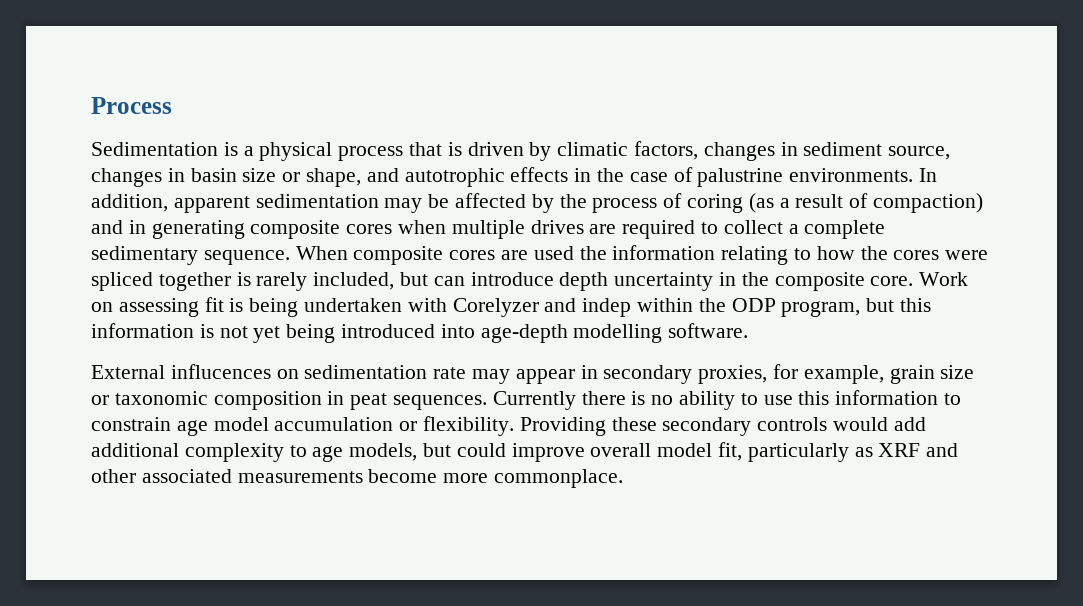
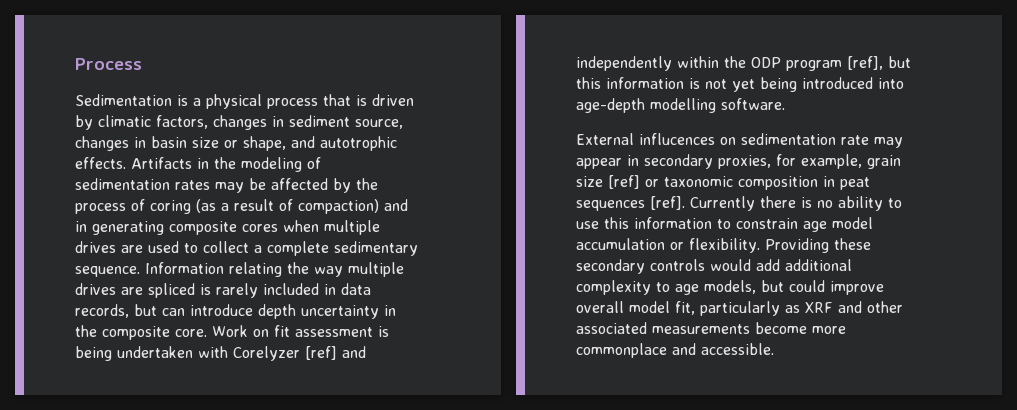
[510,167,938,187] [91,194,379,213] effects in the case of palustrine environments. In addition, apparent sedimentation -> [75,157,321,172] [75,178,210,190] effects. Artifacts in the modeling of sedimentation rates
[622,220,696,239] required -> [148,241,179,253] used
[295,245,989,265] [91,272,395,291] When composite cores are used the information relating to how the cores were spliced together is rarely included, -> [145,262,404,277] [75,283,371,298] [75,304,129,318] Information relating the way multiple drives are spliced is rarely included in data records,
[118,297,224,317] assessing fit -> [274,325,373,337] fit assessment
[544,298,632,317] and indep -> [305,346,366,360] [576,56,672,71] [ref] and independently
[781,301,861,317] program, -> [786,56,883,71] program [ref],
(975, 372) none -> [608,175,640,189] [ref]
[393,395,488,410] sequences. -> [576,196,685,211] sequences [ref].
[494,469,624,488] commonplace. -> [576,343,774,358] commonplace and accessible.

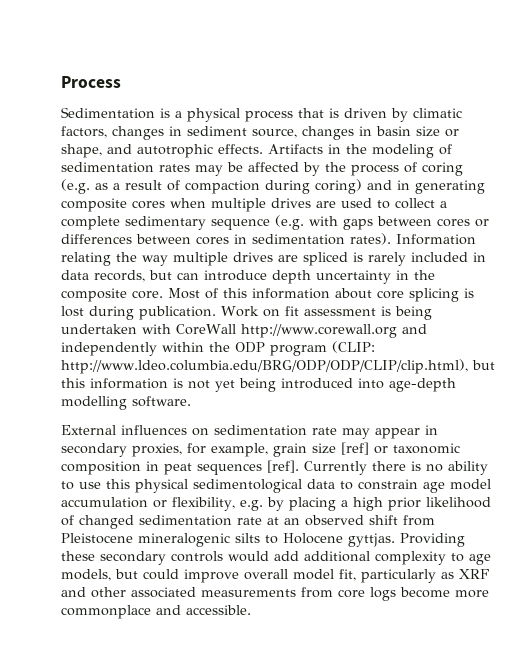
[196,199,216,213] (as -> [61,179,108,194] (e.g. as
[298,199,379,214] compaction) -> [185,179,362,194] compaction during coring)
[75,266,140,277] sequence. -> [211,215,489,230] [61,233,391,245] sequence (e.g. with gaps between cores or differences between cores in sedimentation rates).
(207, 333) none -> [168,288,474,302] [61,306,216,320] Most of this information about core splicing is lost during publication.
[233,346,337,361] Corelyzer [ref] -> [176,324,397,338] CoreWall http://www.corewall.org
[847,56,883,70] [ref], -> [332,341,375,353] [61,359,468,374] (CLIP: http://www.ldeo.columbia.edu/BRG/ODP/ODP/CLIP/clip.html),
[639,133,715,145] influcences -> [121,425,187,435] influences
[634,217,712,229] information -> [135,479,335,493] physical sedimentological data
[689,238,760,253] flexibility. -> [172,497,491,511] [61,515,435,529] [61,533,395,547] flexibility, e.g. by placing a high prior likelihood of changed sedimentation rate at an observed shift from Pleistocene mineralogenic silts to Holocene gyttjas.
(750, 329) none -> [301,587,396,601] from core logs

